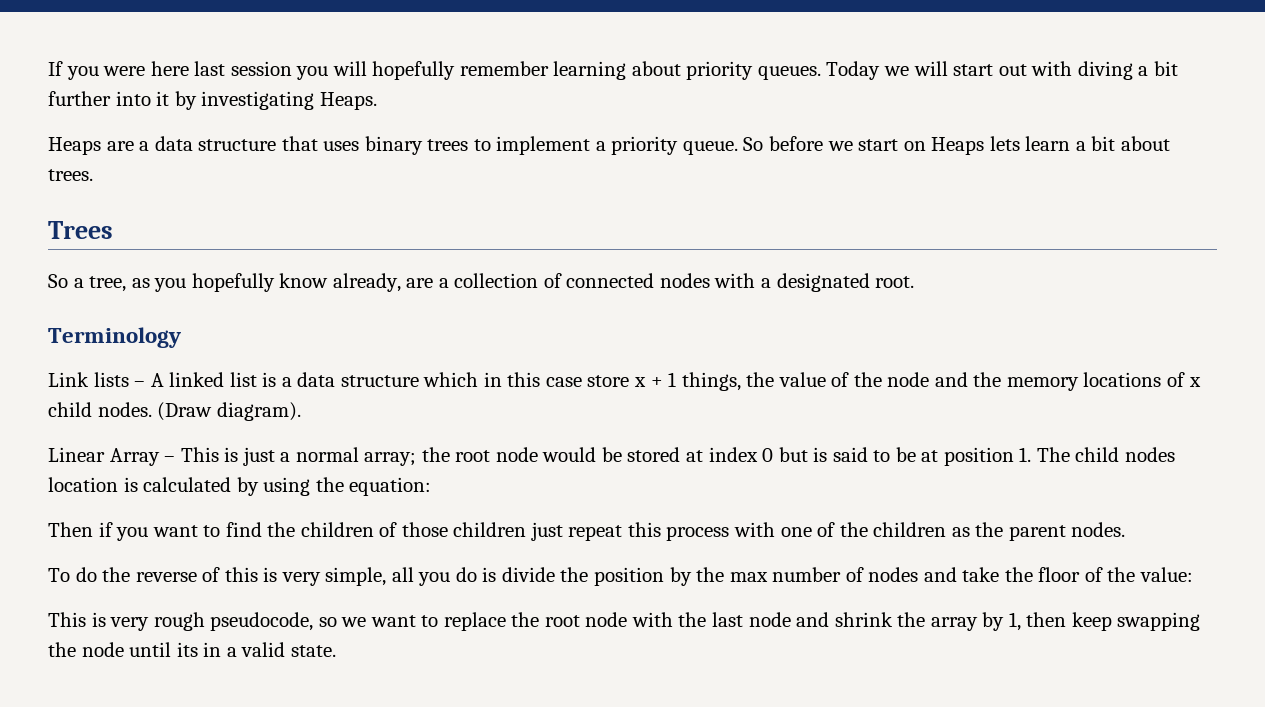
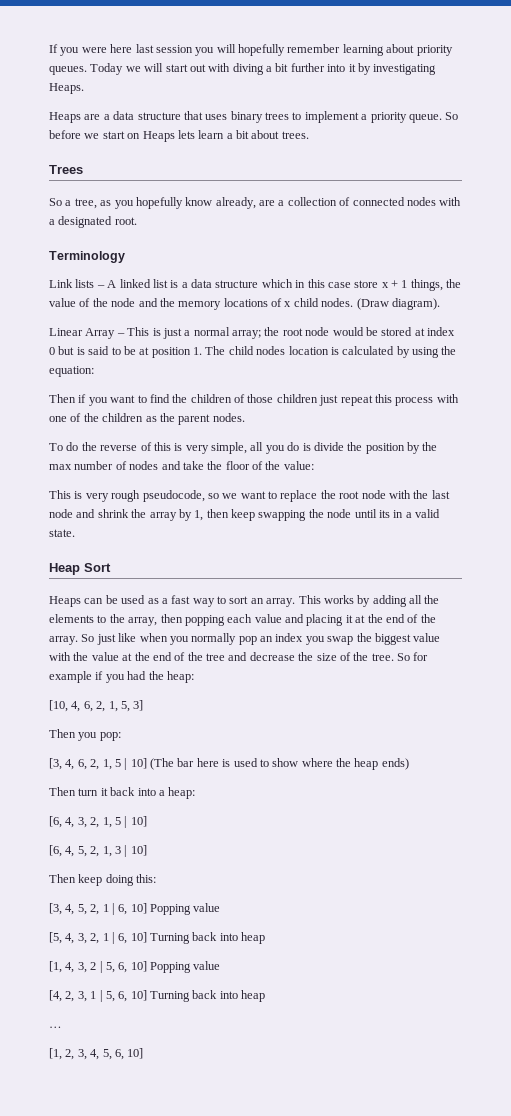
(336, 651) none -> [49,563,111,575] [49,595,440,607] [49,614,436,626] [49,633,441,645] [49,652,429,661] [49,671,194,683] [49,700,144,712] [49,729,121,741] [49,758,409,770] [49,787,196,799] [49,816,147,828] [49,845,147,857] [49,874,157,886] [49,903,221,915] [49,932,266,944] [49,961,221,973] [49,990,266,1002] [49,1026,62,1028] [49,1048,144,1060] // Heap Sort // Heaps can be used as a fast way to sort an array. This works by adding all the elements to the array, then popping each value and placing it at the end of the array. So just like when you normally pop an index you swap the biggest value with the value at the end of the tree and decrease the size of the tree. So for example if you had the heap: // [10, 4, 6, 2, 1, 5, 3] // Then you pop: // [3, 4, 6, 2, 1, 5 | 10] (The bar here is used to show where the heap ends) // Then turn it back into a heap: // [6, 4, 3, 2, 1, 5 | 10] // [6, 4, 5, 2, 1, 3 | 10] // Then keep doing this: // [3, 4, 5, 2, 1 | 6, 10] Popping value // [5, 4, 3, 2, 1 | 6, 10] Turning back into heap // [1, 4, 3, 2 | 5, 6, 10] Popping value // [4, 2, 3, 1 | 5, 6, 10] Turning back into heap // … // [1, 2, 3, 4, 5, 6, 10]

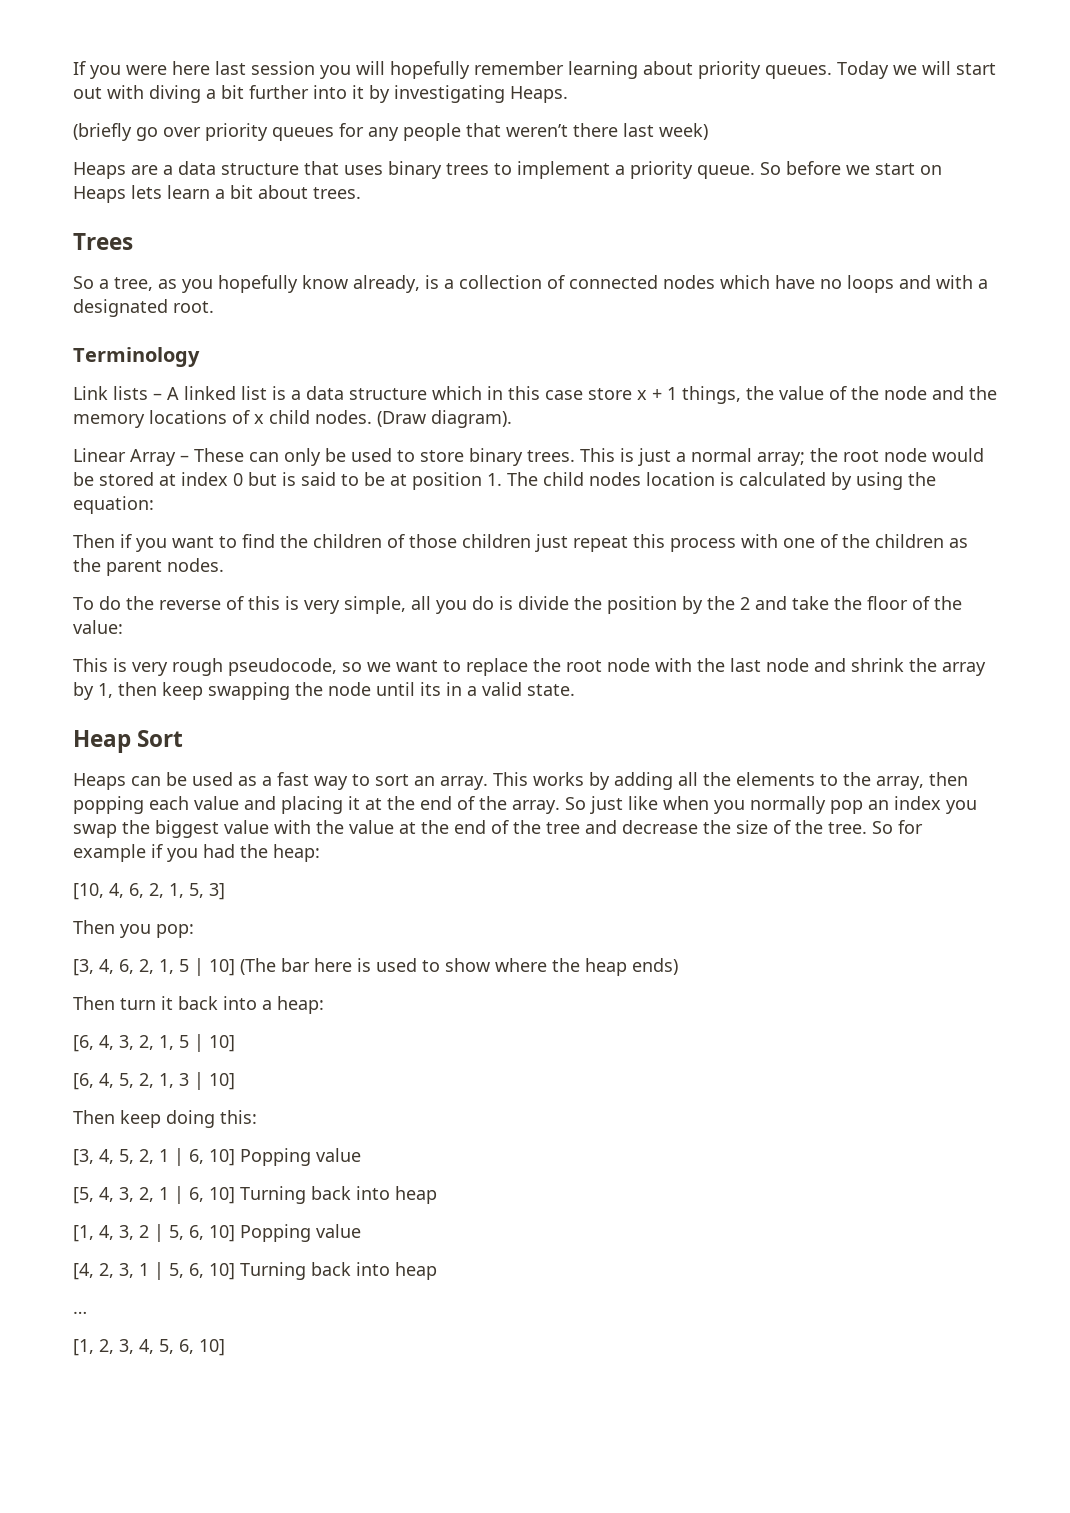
(84, 88) none -> [73,123,708,141] // (briefly go over priority queues for any people that weren’t there last week)
[259,200,275,206] are -> [425,275,439,289] is
(436, 201) none -> [720,275,931,293] which have no loops and
(125, 334) none -> [194,448,575,466] These can only be used to store binary trees.
[49,461,159,470] max number of nodes -> [740,597,750,610] 2

